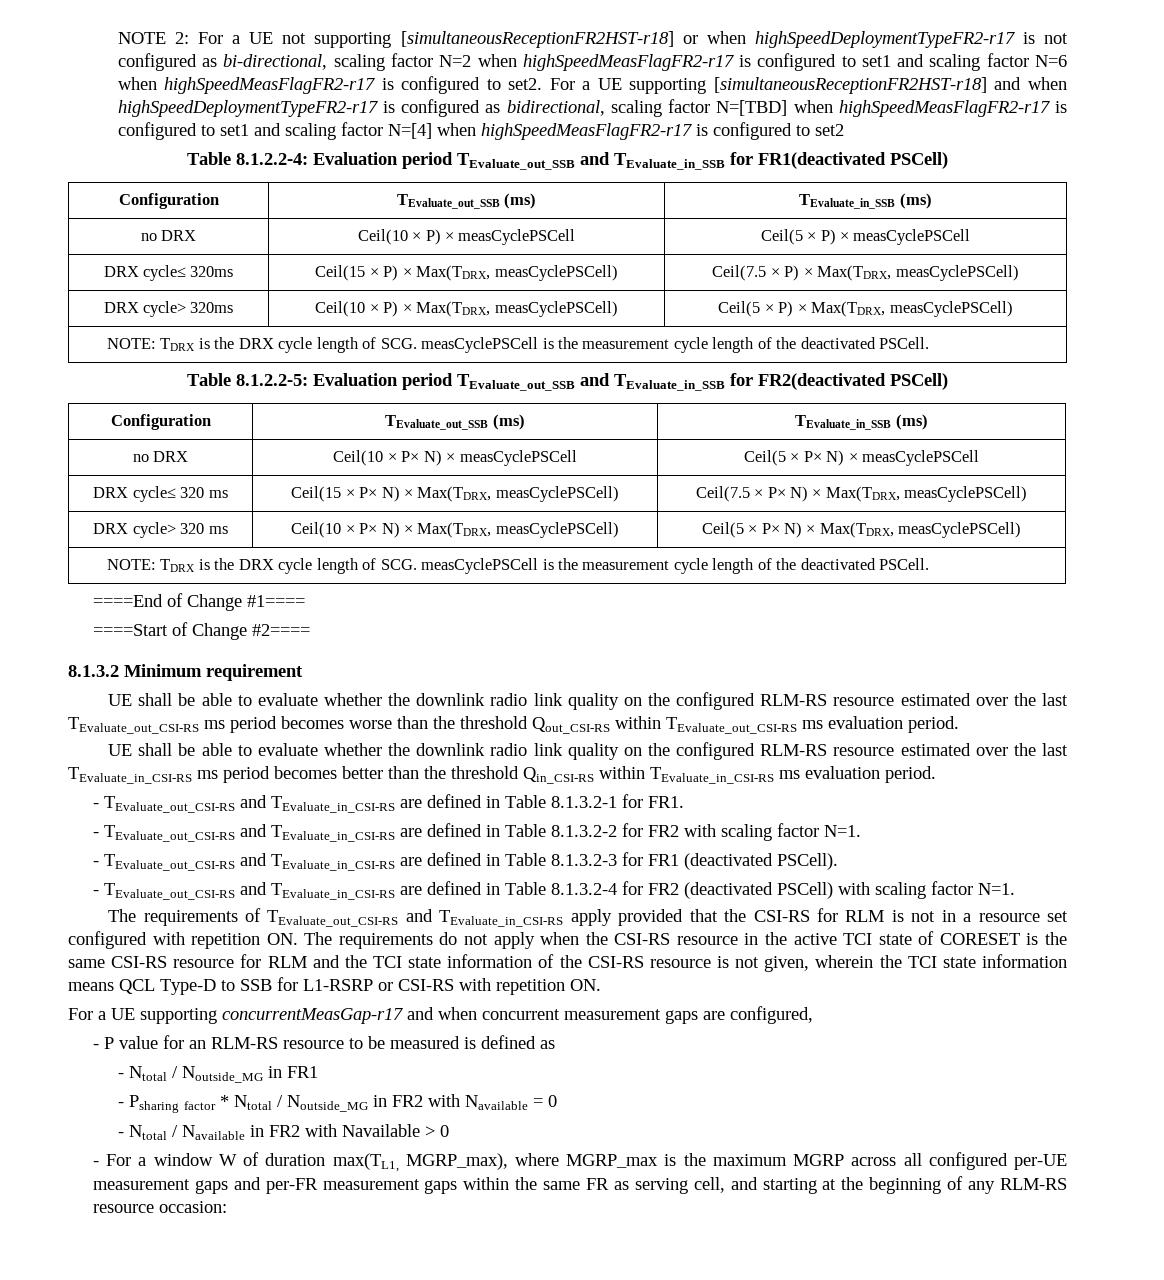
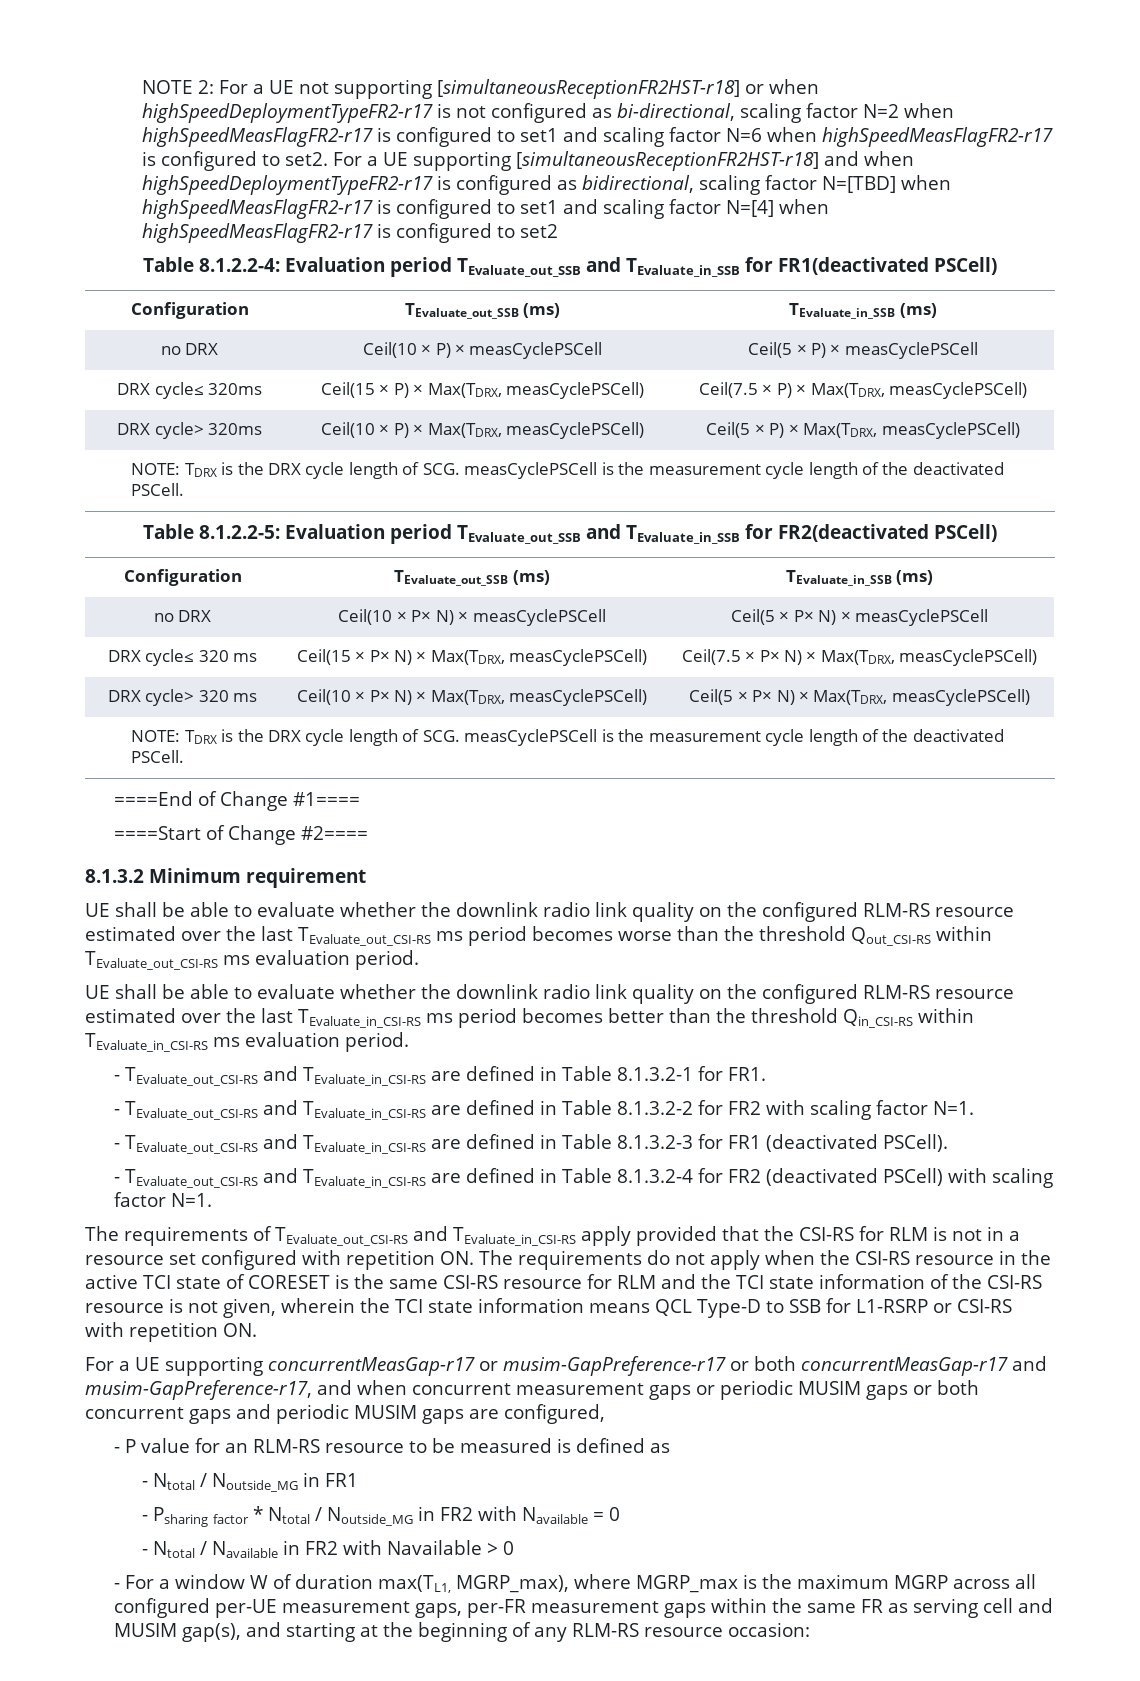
(403, 1016) none -> [479,1356,1047,1376] [85,1380,312,1400] or musim-GapPreference-r17 or both concurrentMeasGap-r17 and musim-GapPreference-r17,
(698, 1017) none -> [696,1380,979,1400] [85,1404,464,1424] or periodic MUSIM gaps or both concurrent gaps and periodic MUSIM gaps
[194,1177,261,1194] gaps and -> [414,1603,462,1618] gaps,
[693,1177,725,1193] cell, -> [982,1598,1053,1613] [113,1623,241,1642] cell and MUSIM gap(s),

